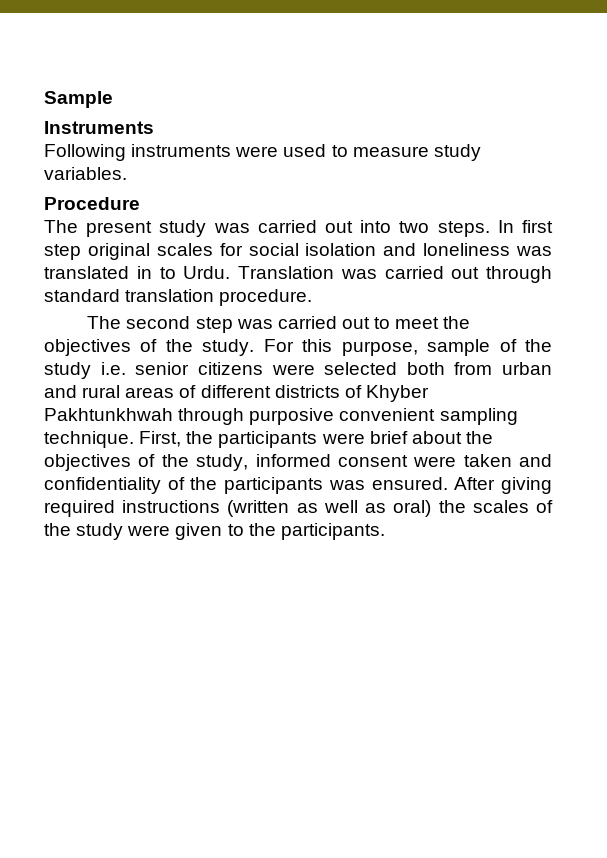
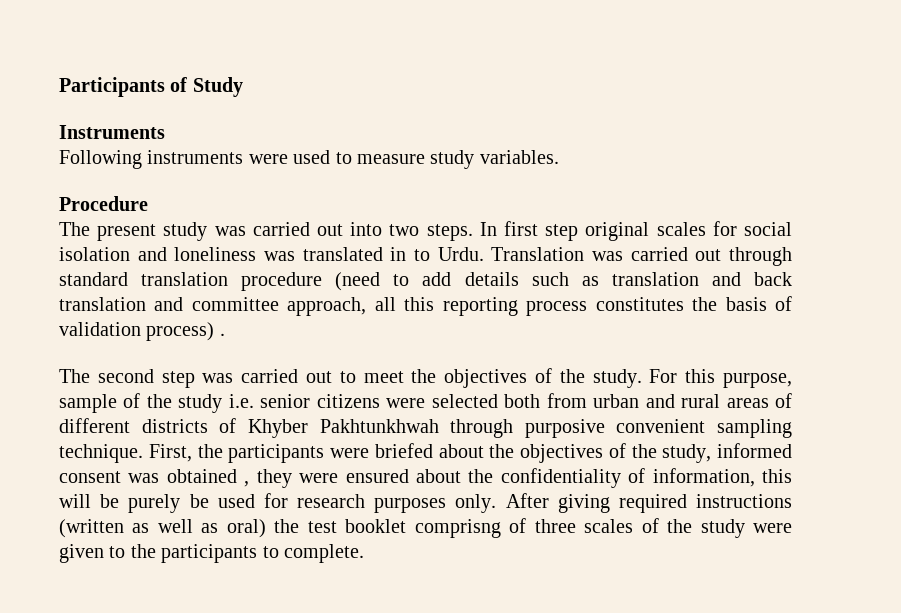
[44,91,113,108] Sample -> [59,77,243,97] Participants of Study
[219,289,313,306] procedure. -> [241,272,793,291] [59,296,793,316] [59,322,225,341] procedure (need to add details such as translation and back translation and committee approach, all this reporting process constitutes the basis of validation process) .
[369,431,408,444] brief -> [374,443,433,458] briefed
[413,454,552,467] [44,477,448,494] were taken and confidentiality of the participants was ensured. -> [128,468,792,488] [59,493,497,513] was obtained , they were ensured about the confidentiality of information, this will be purely be used for research purposes only.
(466, 506) none -> [307,518,576,538] test booklet comprisng of three
[280,523,385,540] participants. -> [161,544,364,563] participants to complete.

